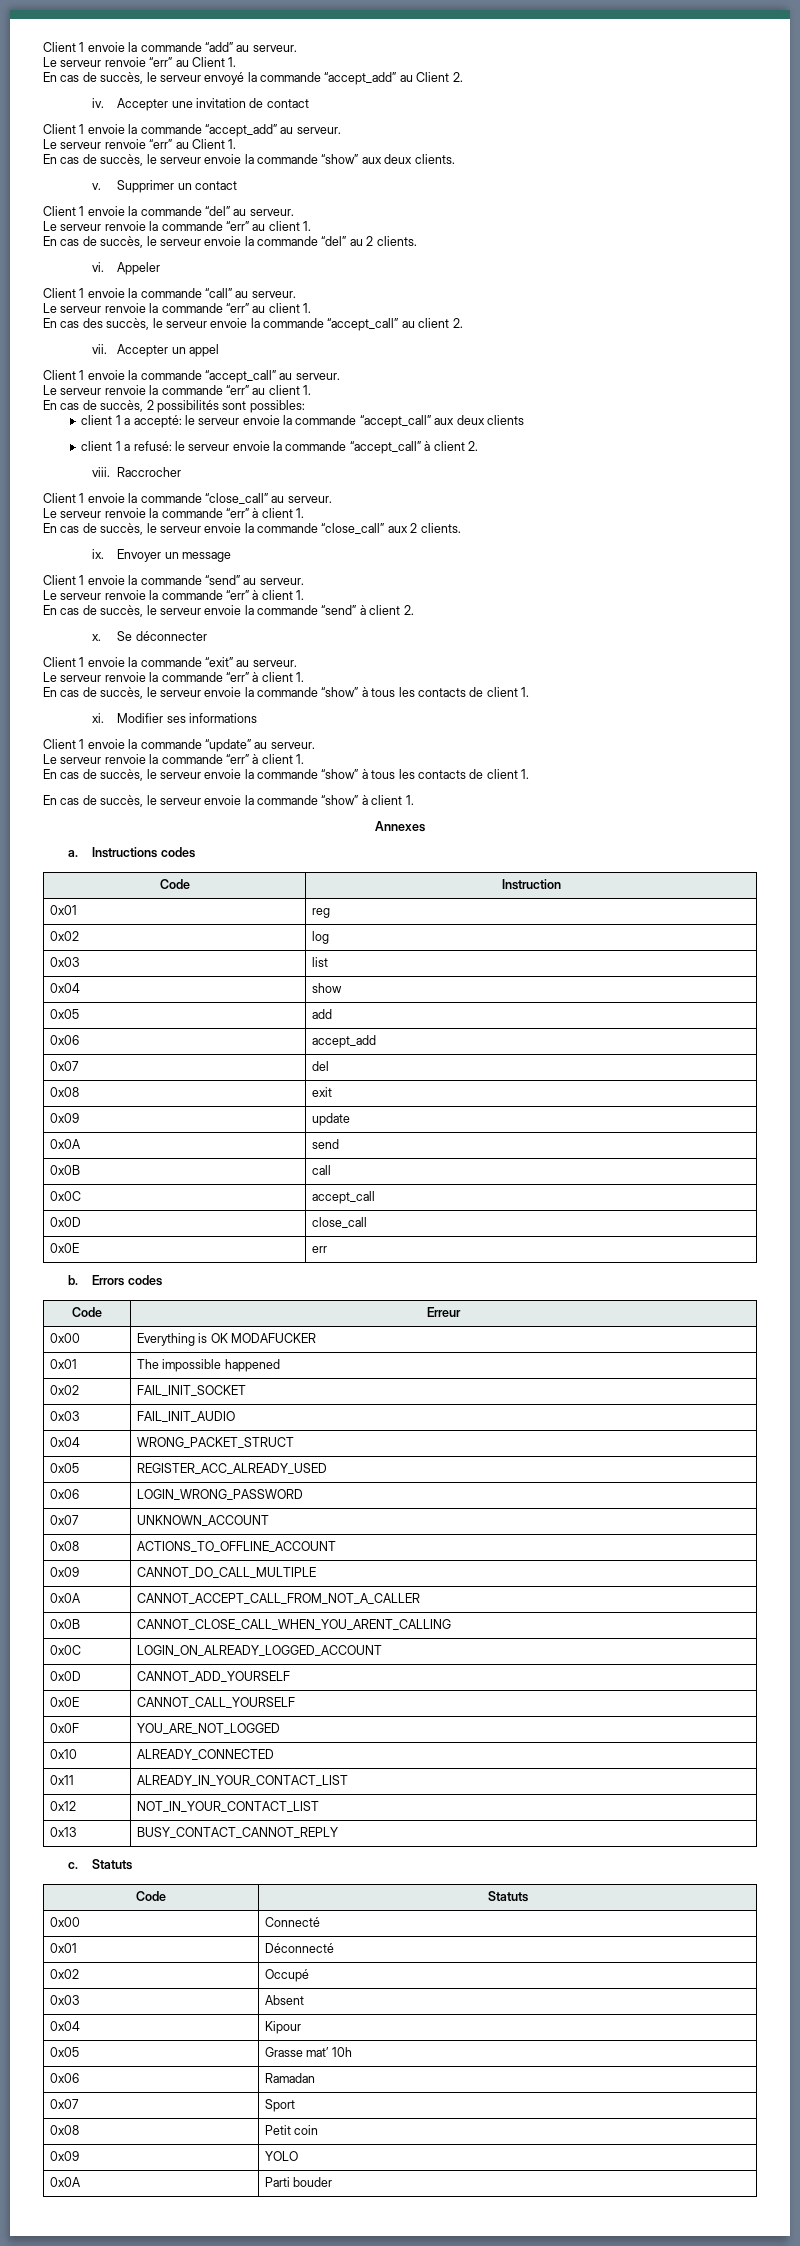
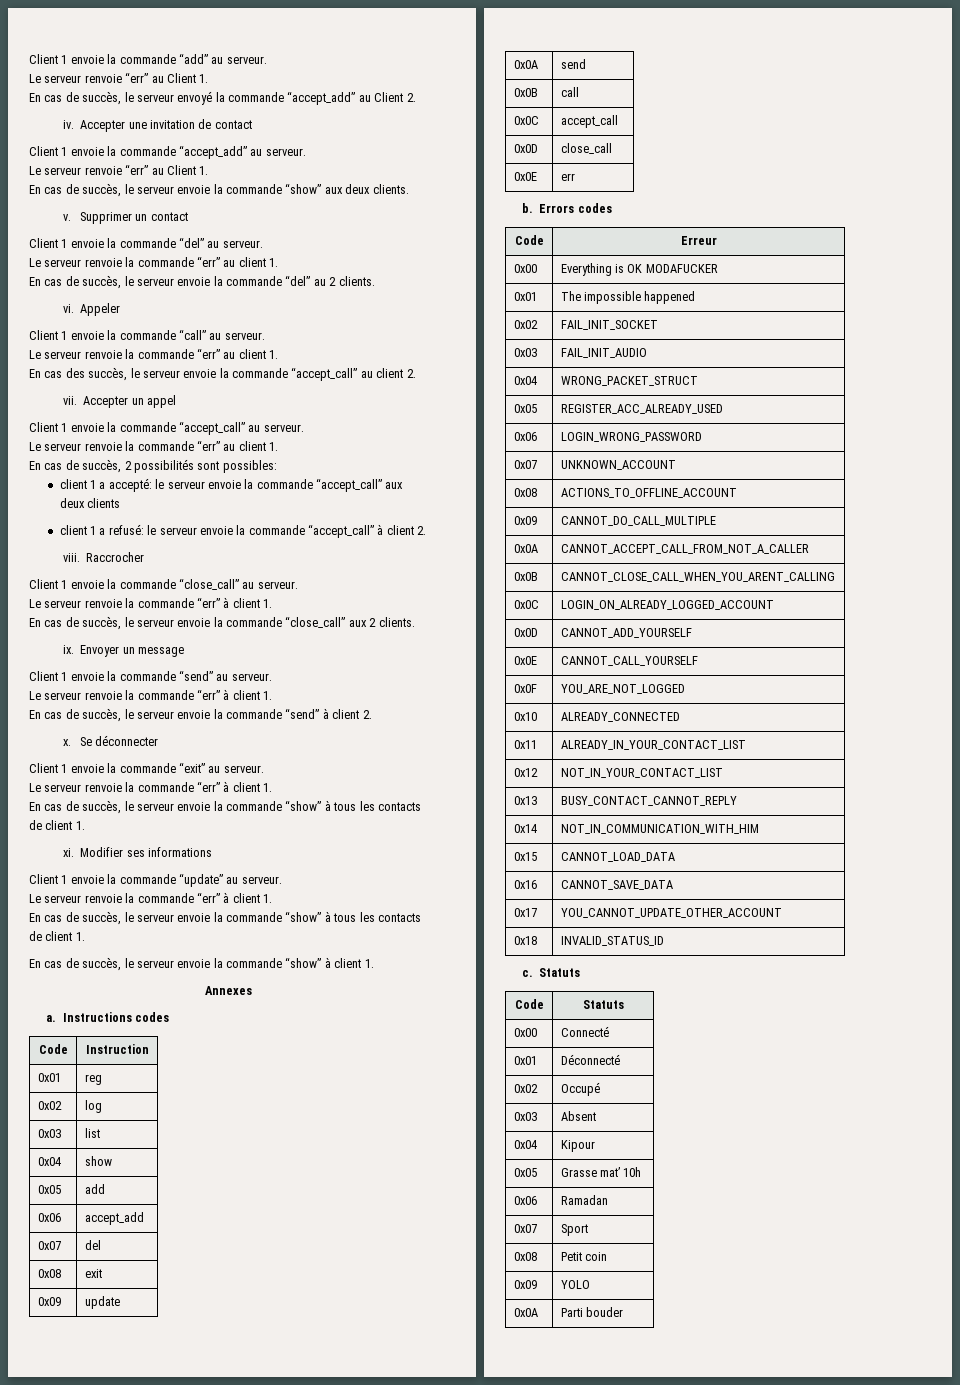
(339, 1832) none -> [513,824,537,833] [560,824,759,834] [513,852,537,861] [560,852,675,862] [513,880,537,889] [560,880,673,890] [513,908,537,917] [560,908,782,918] [513,936,537,945] [560,936,664,946] // 0x14 | NOT_IN_COMMUNICATION_WITH_HIM // 0x15 | CANNOT_LOAD_DATA // 0x16 | CANNOT_SAVE_DATA // 0x17 | YOU_CANNOT_UPDATE_OTHER_ACCOUNT // 0x18 | INVALID_STATUS_ID

